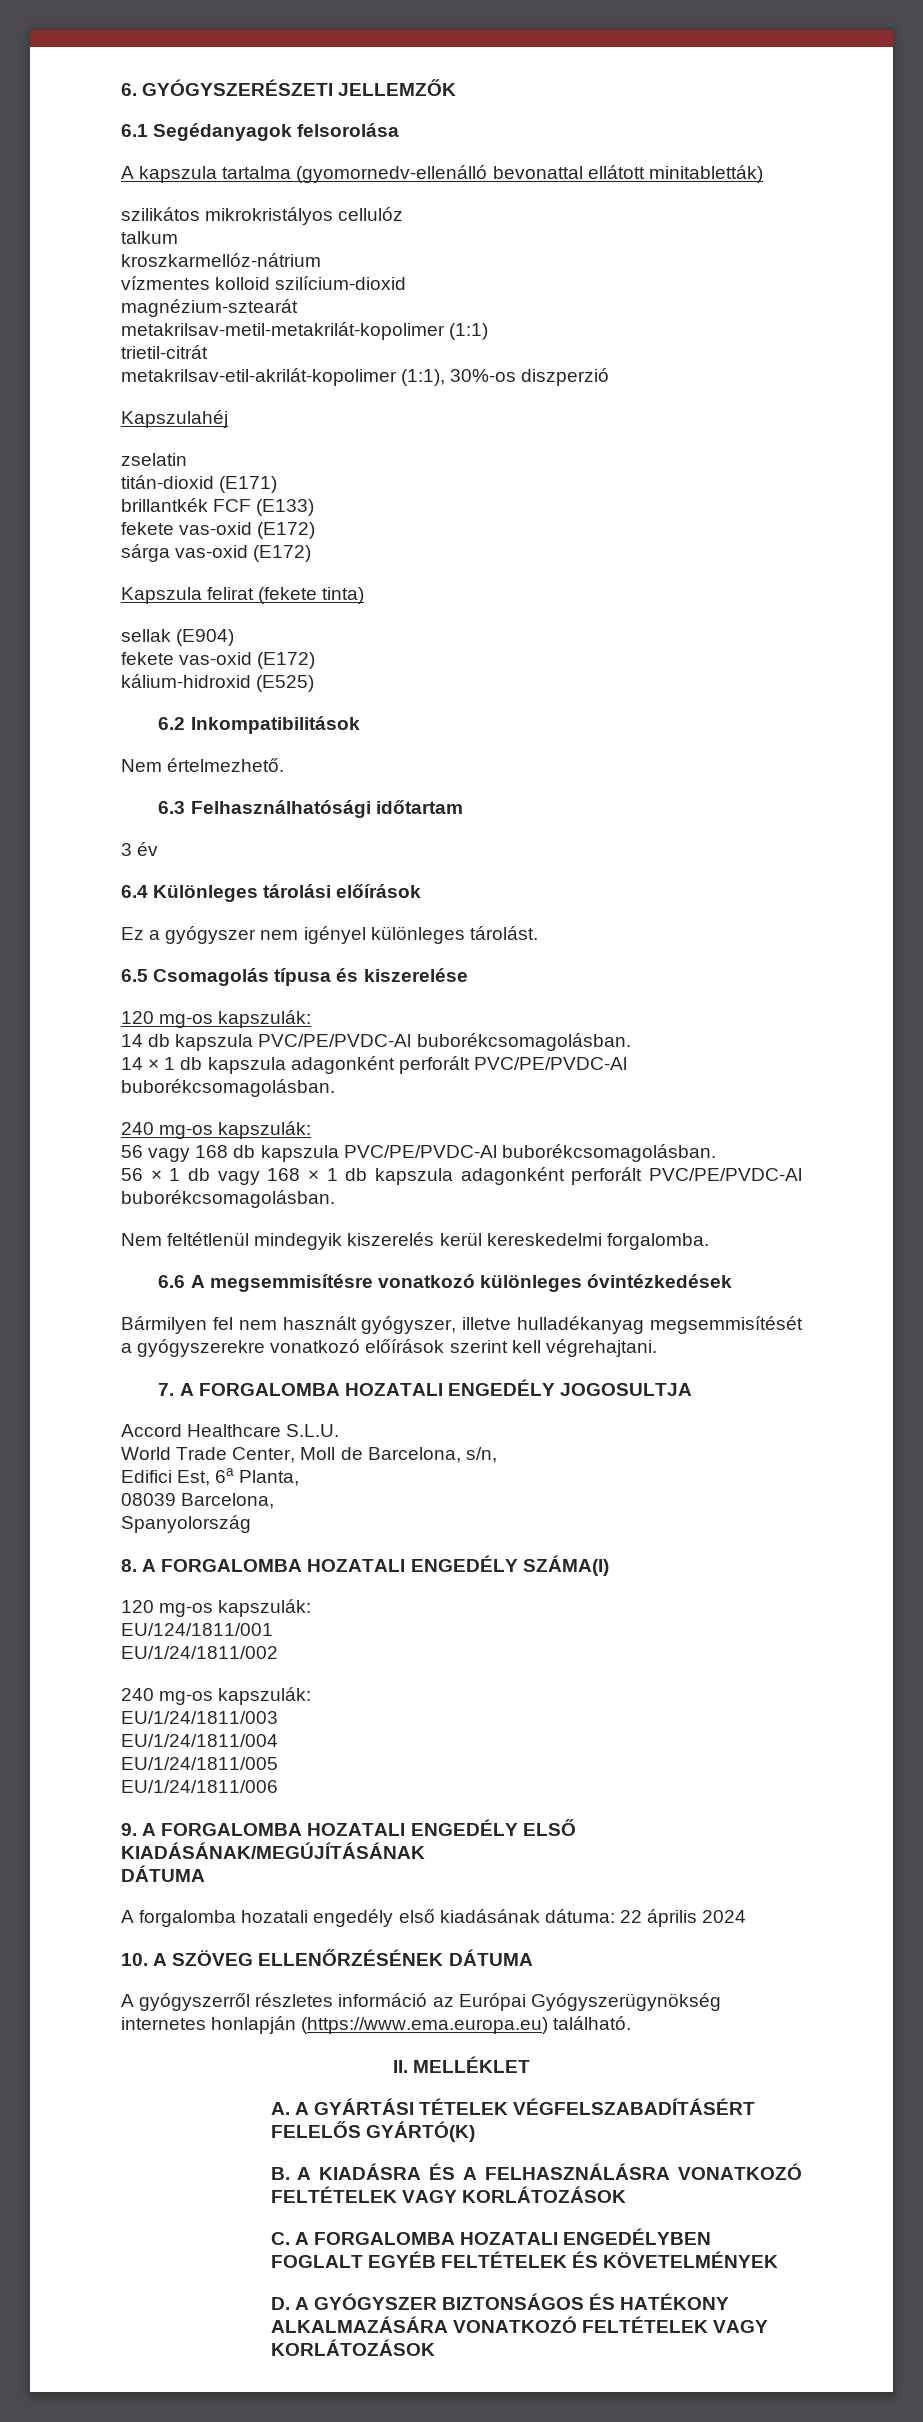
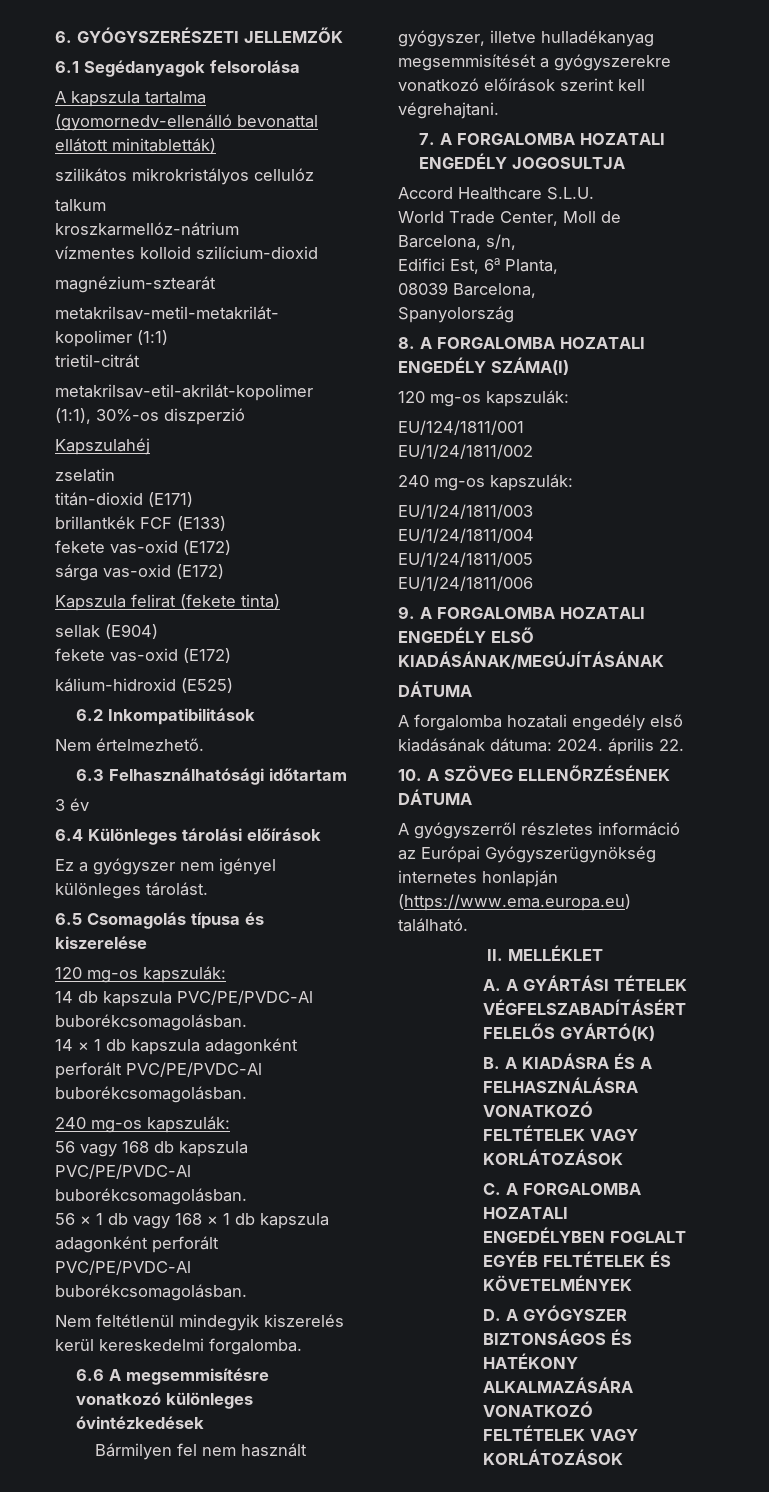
[619,1909,747,1927] 22 április 2024 -> [557,738,684,755] 2024. április 22.

